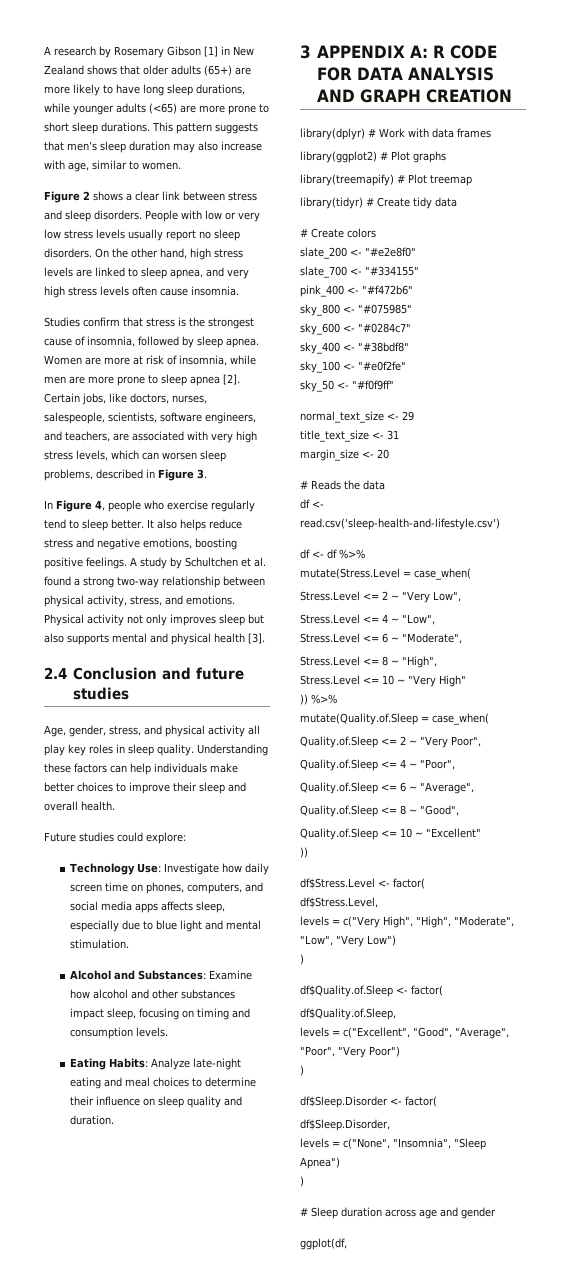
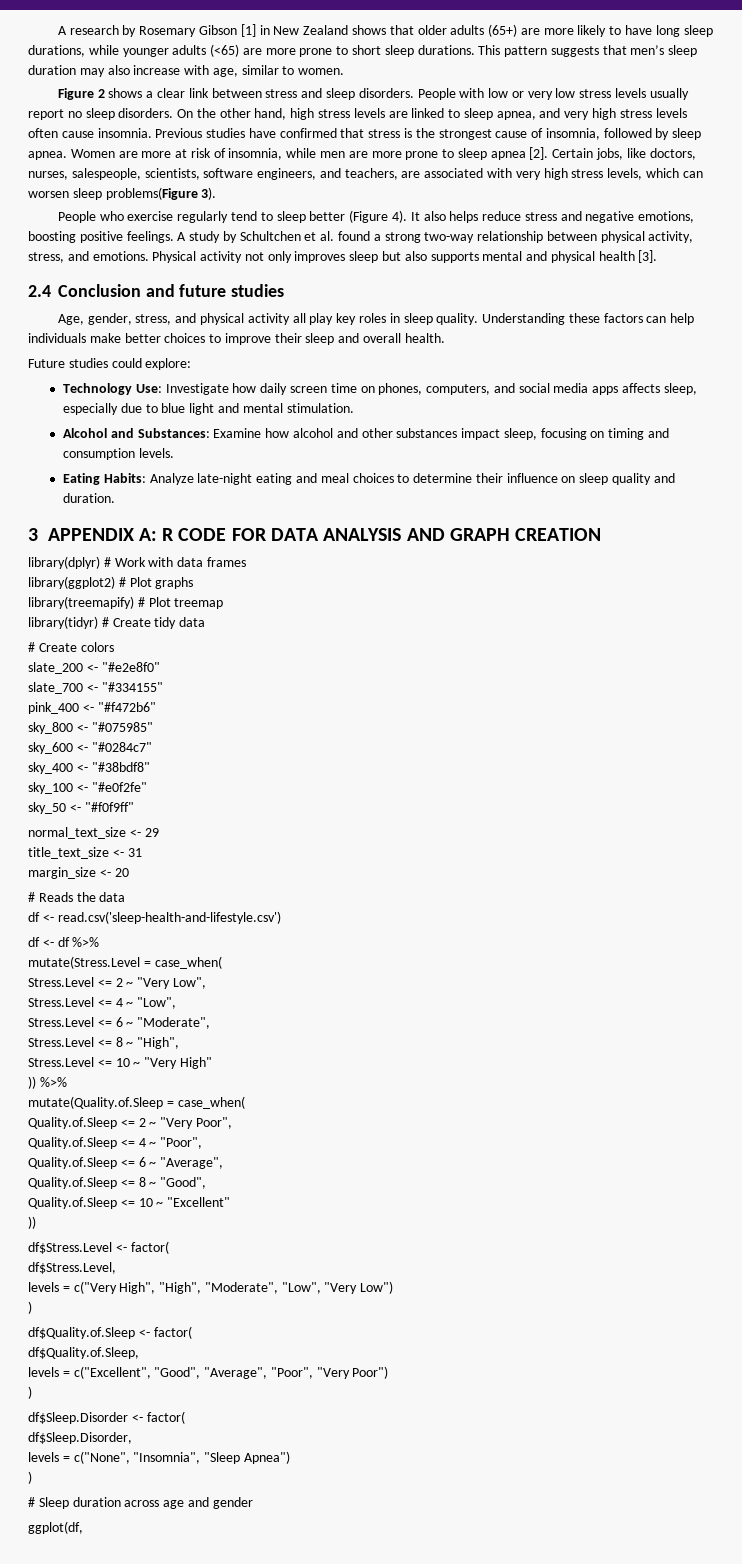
[44,317,120,327] // Studies confirm -> [155,128,337,138] Previous studies have confirmed
[44,469,207,481] [44,500,141,512] problems, described in Figure 3. // In Figure 4, people -> [105,187,217,200] [57,211,96,223] problems(Figure 3). // People
[111,519,144,529] better. -> [309,210,407,223] better (Figure 4).

